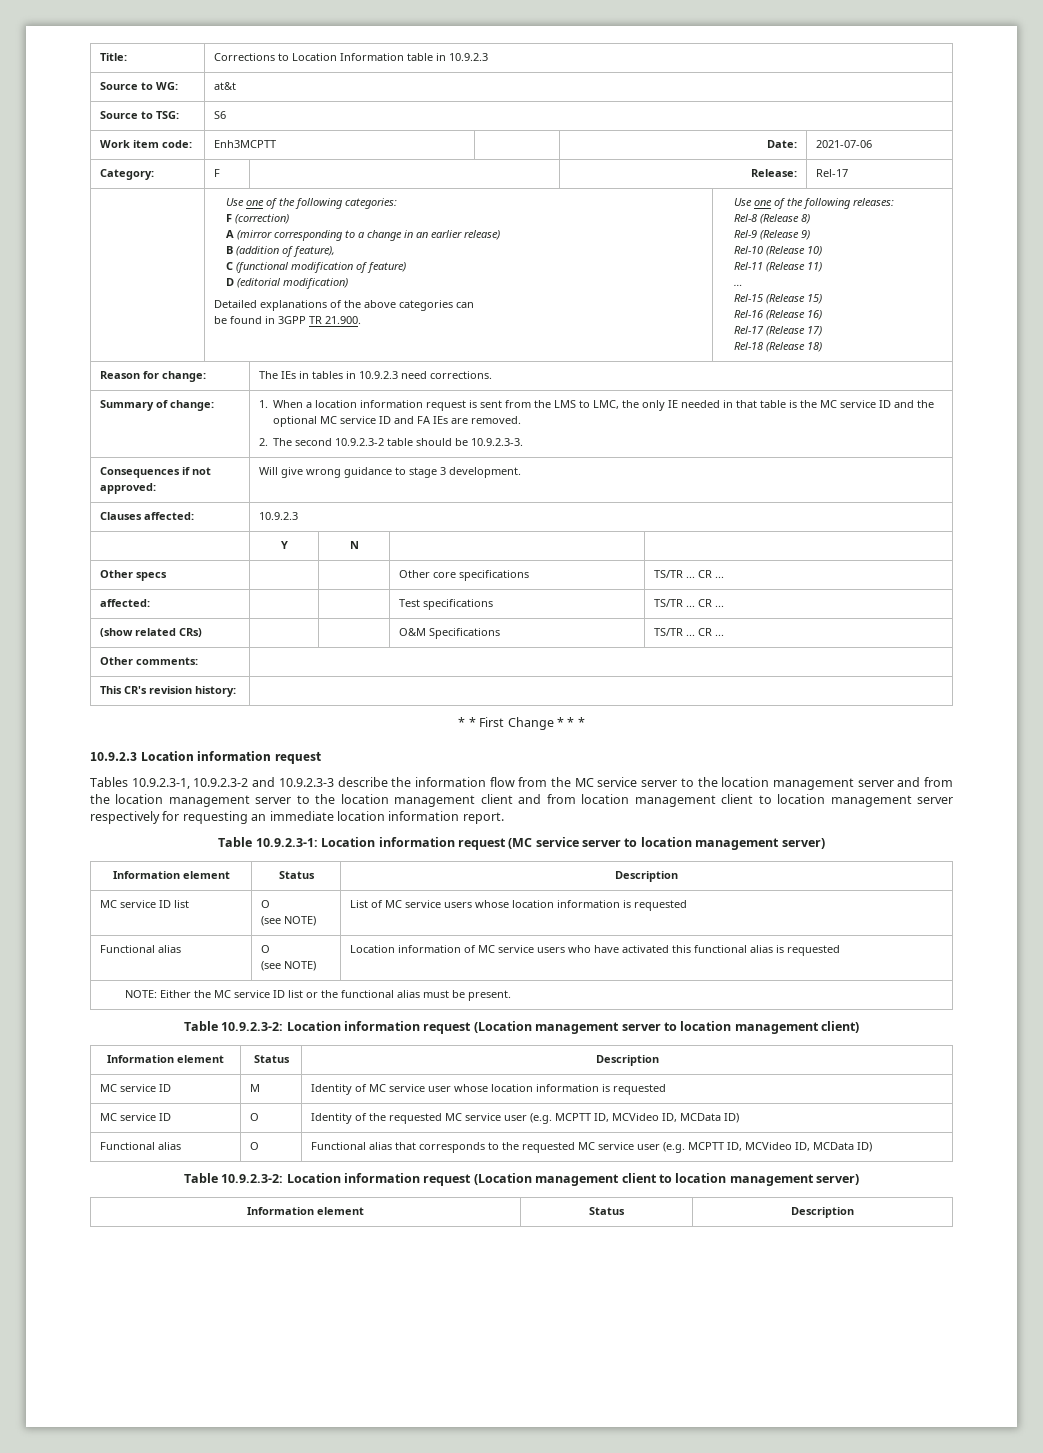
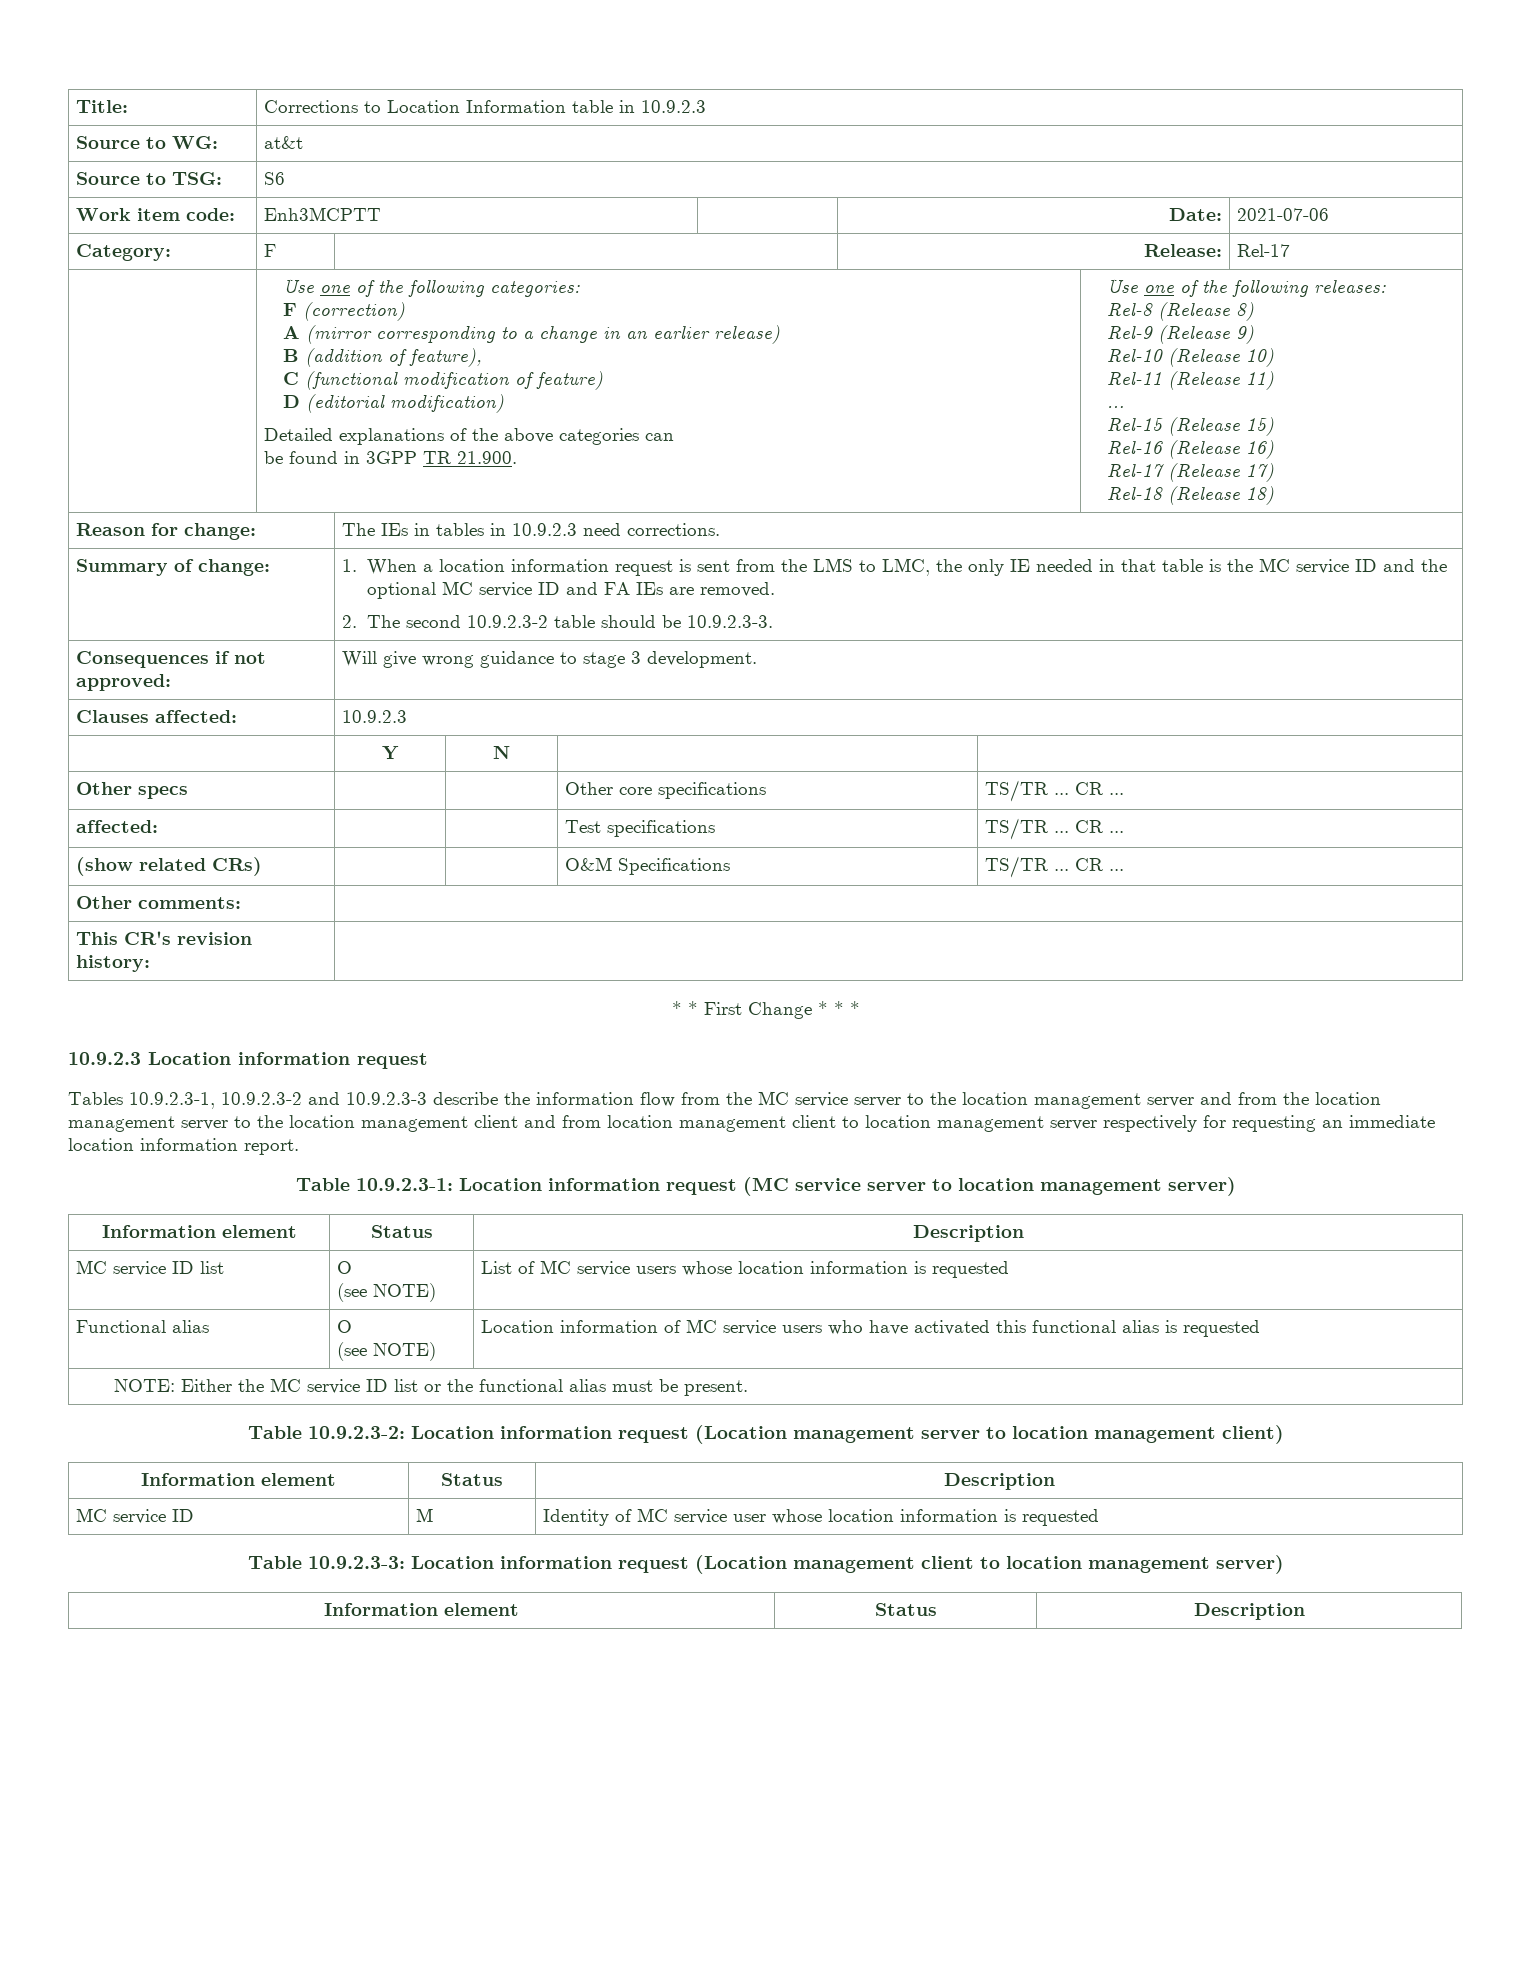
[99,1113,171,1121] [249,1113,259,1121] [310,1113,739,1124] [99,1142,181,1150] [249,1142,259,1150] [310,1142,872,1153] [183,1173,284,1183] // MC service ID | O | Identity of the requested MC service user (e.g. MCPTT ID, MCVideo ID, MCData ID) // Functional alias | O | Functional alias that corresponds to the requested MC service user (e.g. MCPTT ID, MCVideo ID, MCData ID) // Table 10.9.2.3-2: -> [247,1556,405,1569] // Table 10.9.2.3-3:

